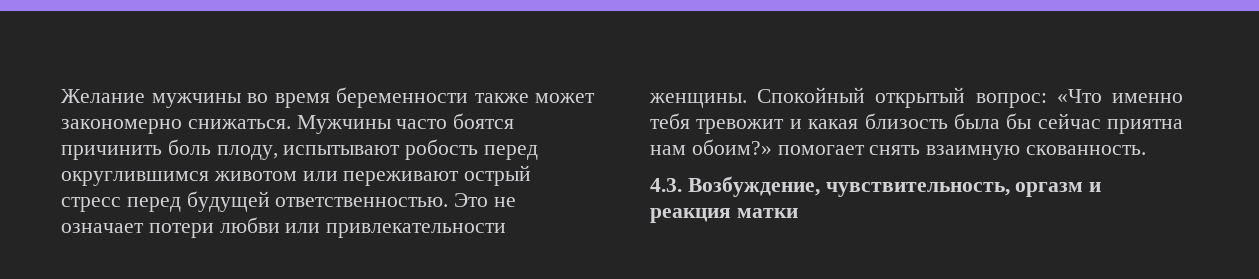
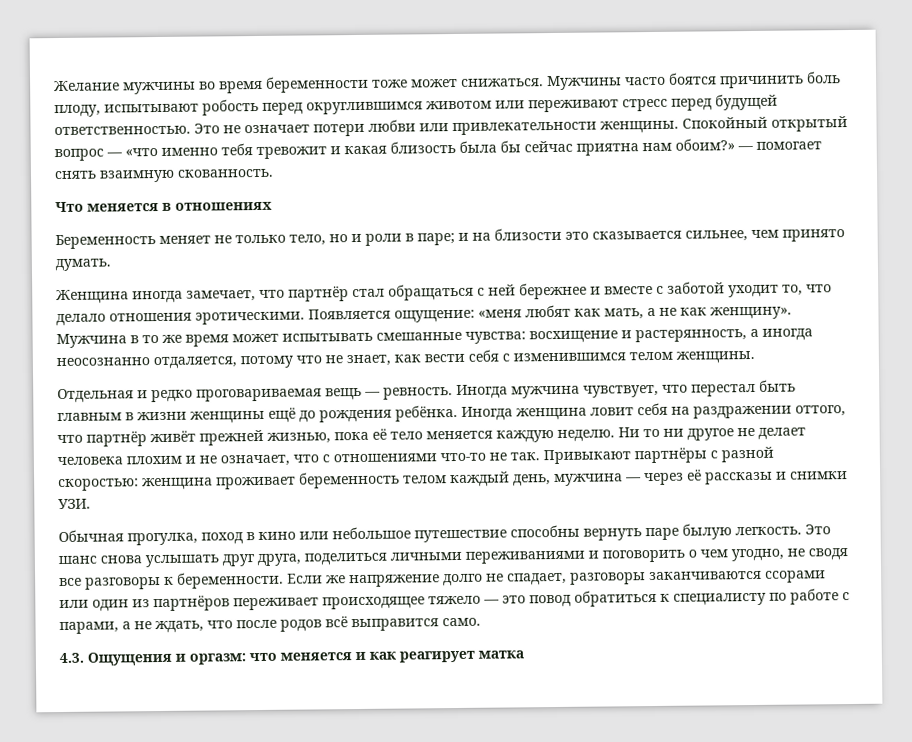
[474,93,595,103] [61,119,182,134] также может закономерно -> [372,78,458,88] тоже может
[464,165,532,186] острый -> (619, 106) none
[975,89,1102,108] вопрос: «Что -> [54,148,158,162] вопрос — «что
(772, 147) none -> [737,145,754,151] —
[650,176,1102,197] [650,208,798,223] 4.3. Возбуждение, чувствительность, оргазм и реакция матки -> [55,201,272,213] [55,227,845,250] [55,258,111,272] [56,281,832,305] [56,304,792,327] [56,328,813,349] [56,349,755,370] [57,379,796,404] [57,402,846,424] [57,427,806,447] [57,446,774,467] [58,469,848,492] [58,498,91,510] [58,523,831,546] [58,548,848,568] [59,570,826,590] [59,588,850,612] [59,616,481,635] [59,650,524,667] Что меняется в отношениях // Беременность меняет не только тело, но и роли в паре; и на близости это сказывается сильнее, чем принято думать. // Женщина иногда замечает, что партнёр стал обращаться с ней бережнее и вместе с заботой уходит то, что делало отношения эротическими. Появляется ощущение: «меня любят как мать, а не как женщину». Мужчина в то же время может испытывать смешанные чувства: восхищение и растерянность, а иногда неосознанно отдаляется, потому что не знает, как вести себя с изменившимся телом женщины. // Отдельная и редко проговариваемая вещь — ревность. Иногда мужчина чувствует, что перестал быть главным в жизни женщины ещё до рождения ребёнка. Иногда женщина ловит себя на раздражении оттого, что партнёр живёт прежней жизнью, пока её тело меняется каждую неделю. Ни то ни другое не делает человека плохим и не означает, что с отношениями что-то не так. Привыкают партнёры с разной скоростью: женщина проживает беременность телом каждый день, мужчина — через её рассказы и снимки УЗИ. // Обычная прогулка, поход в кино или небольшое путешествие способны вернуть паре былую легкость. Это шанс снова услышать друг друга, поделиться личными переживаниями и поговорить о чем угодно, не сводя все разговоры к беременности. Если же напряжение долго не спадает, разговоры заканчиваются ссорами или один из партнёров переживает происходящее тяжело — это повод обратиться к специалисту по работе с парами, а не ждать, что после родов всё выправится само. // 4.3. Ощущения и оргазм: что меняется и как реагирует матка

